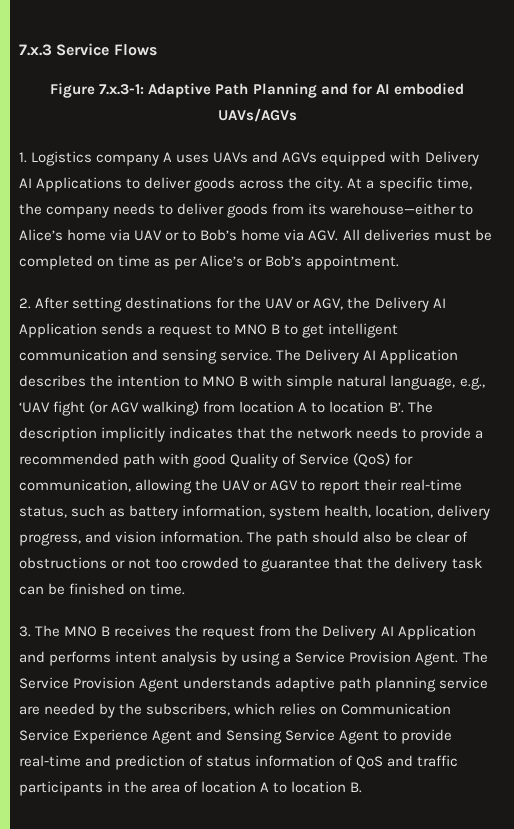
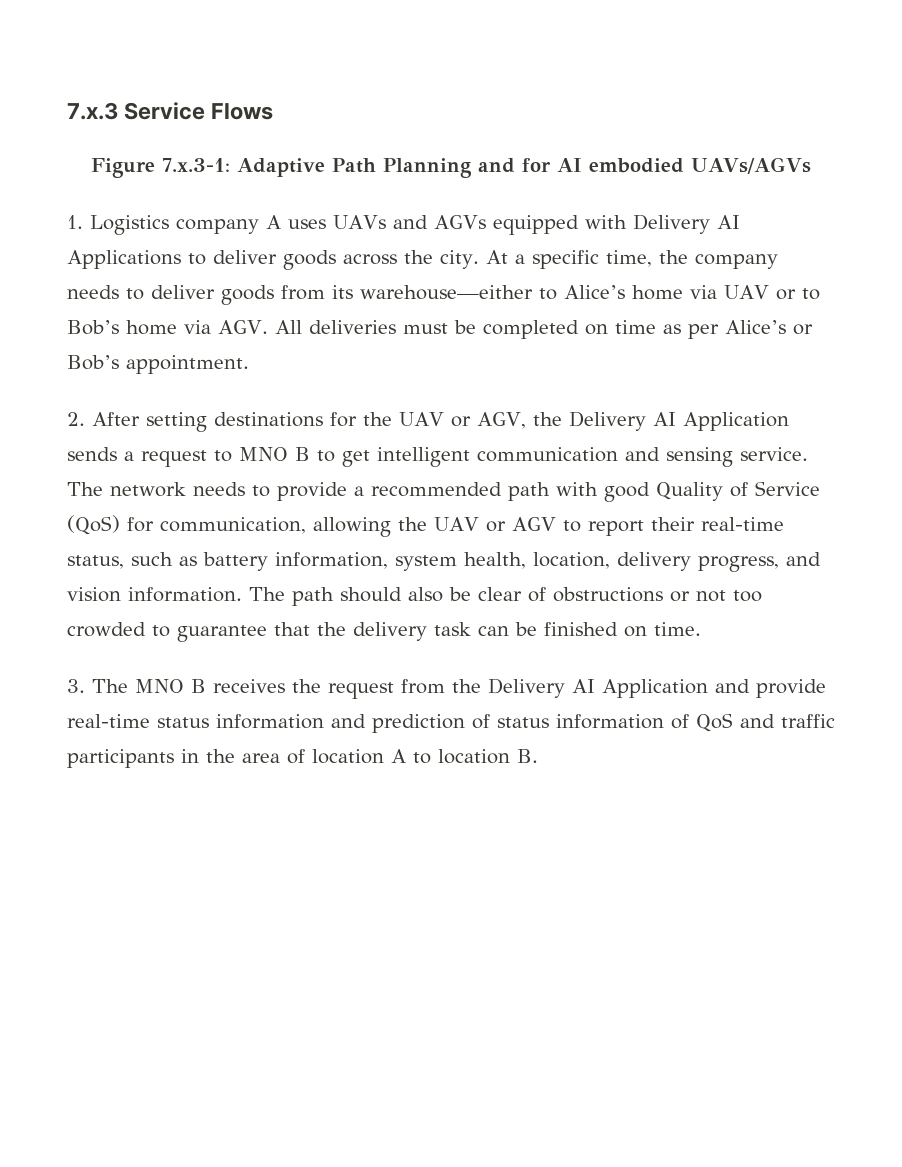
[305,349,459,364] [19,375,485,390] [19,401,433,416] [19,427,294,442] Delivery AI Application describes the intention to MNO B with simple natural language, e.g., ‘UAV fight (or AGV walking) from location A to location B’. The description implicitly indicates that the -> (103, 489) none
[49,651,488,666] [19,677,489,692] [19,703,452,718] [19,729,453,744] [19,755,81,767] performs intent analysis by using a Service Provision Agent. The Service Provision Agent understands adaptive path planning service are needed by the subscribers, which relies on Communication Service Experience Agent and Sensing Service Agent to provide real-time -> [756,679,826,698] [67,714,324,729] provide real-time status information

